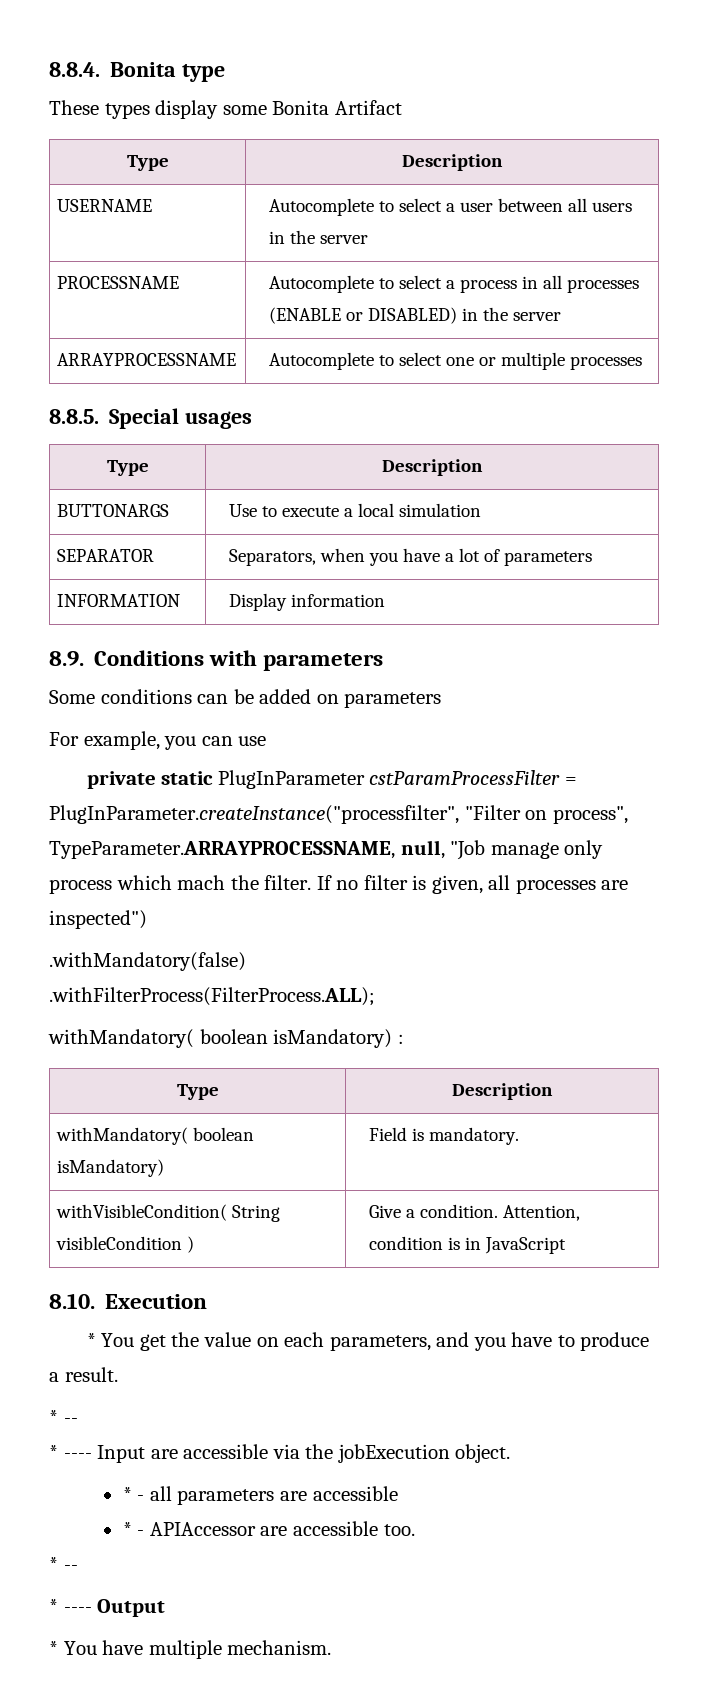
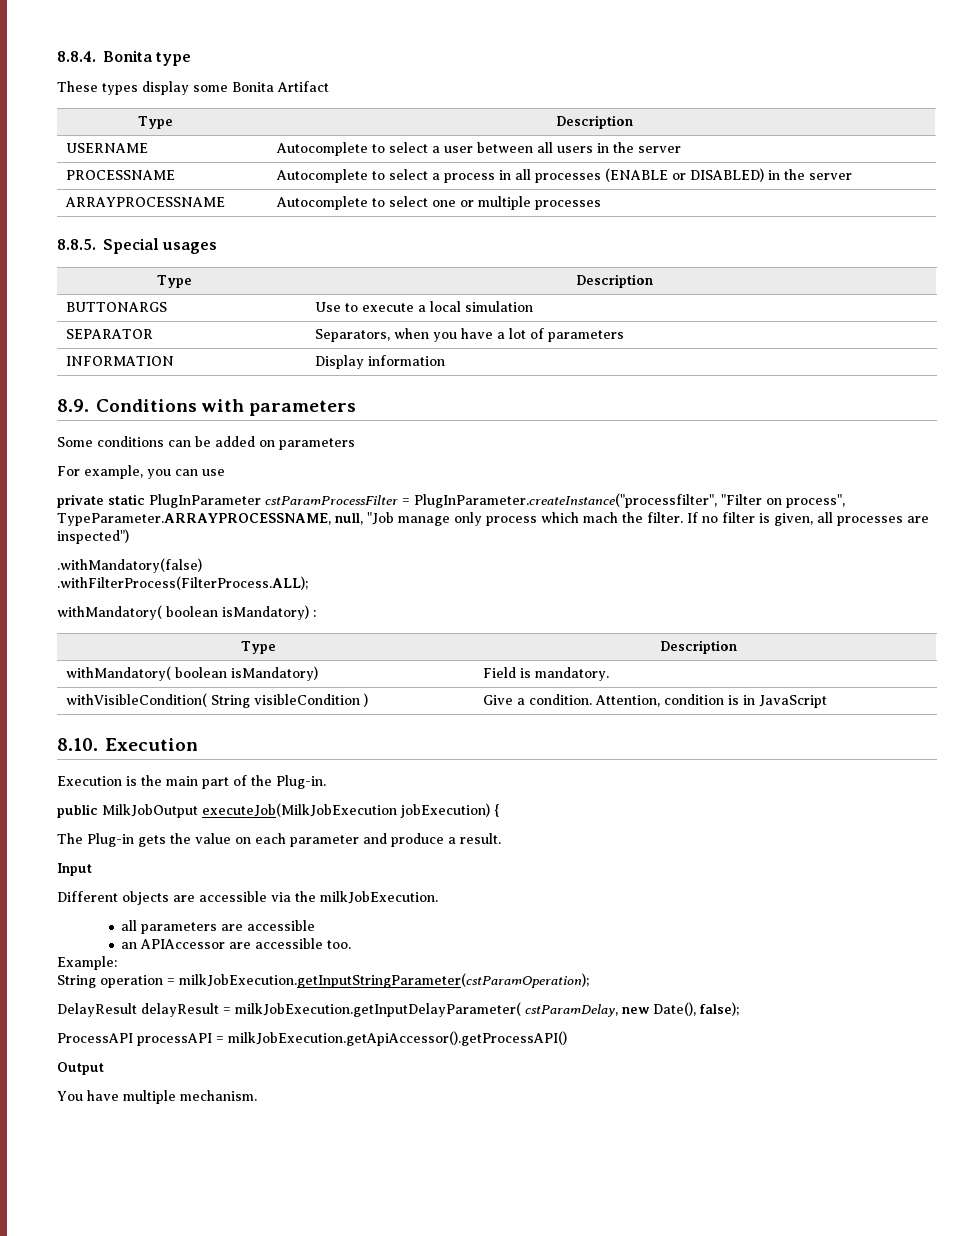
[86,1332,650,1351] [49,1367,118,1382] [49,1410,78,1424] [49,1444,511,1463] [122,1487,145,1501] * You get the value on each parameters, and you have to produce a result. // * -- // * ---- Input are accessible via the jobExecution object. // * - -> [57,775,326,789] [57,803,500,818] [57,833,501,847] [57,863,92,876] [57,891,438,905] Execution is the main part of the Plug-in. // public MilkJobOutput executeJob(MilkJobExecution jobExecution) { // The Plug-in gets the value on each parameter and produce a result. // Input // Different objects are accessible via the milkJobExecution. //
[122,1522,145,1536] * - -> [121,942,138,949] an
[49,1557,78,1571] [49,1599,92,1613] * -- // * ---- -> [57,956,117,970] [57,973,589,988] [57,1002,739,1017] [57,1031,567,1046] Example: // String operation = milkJobExecution.getInputStringParameter(cstParamOperation); // DelayResult delayResult = milkJobExecution.getInputDelayParameter( cstParamDelay, new Date(), false); // ProcessAPI processAPI = milkJobExecution.getApiAccessor().getProcessAPI() //
[49,1641,58,1655] * -> (104, 1068) none

